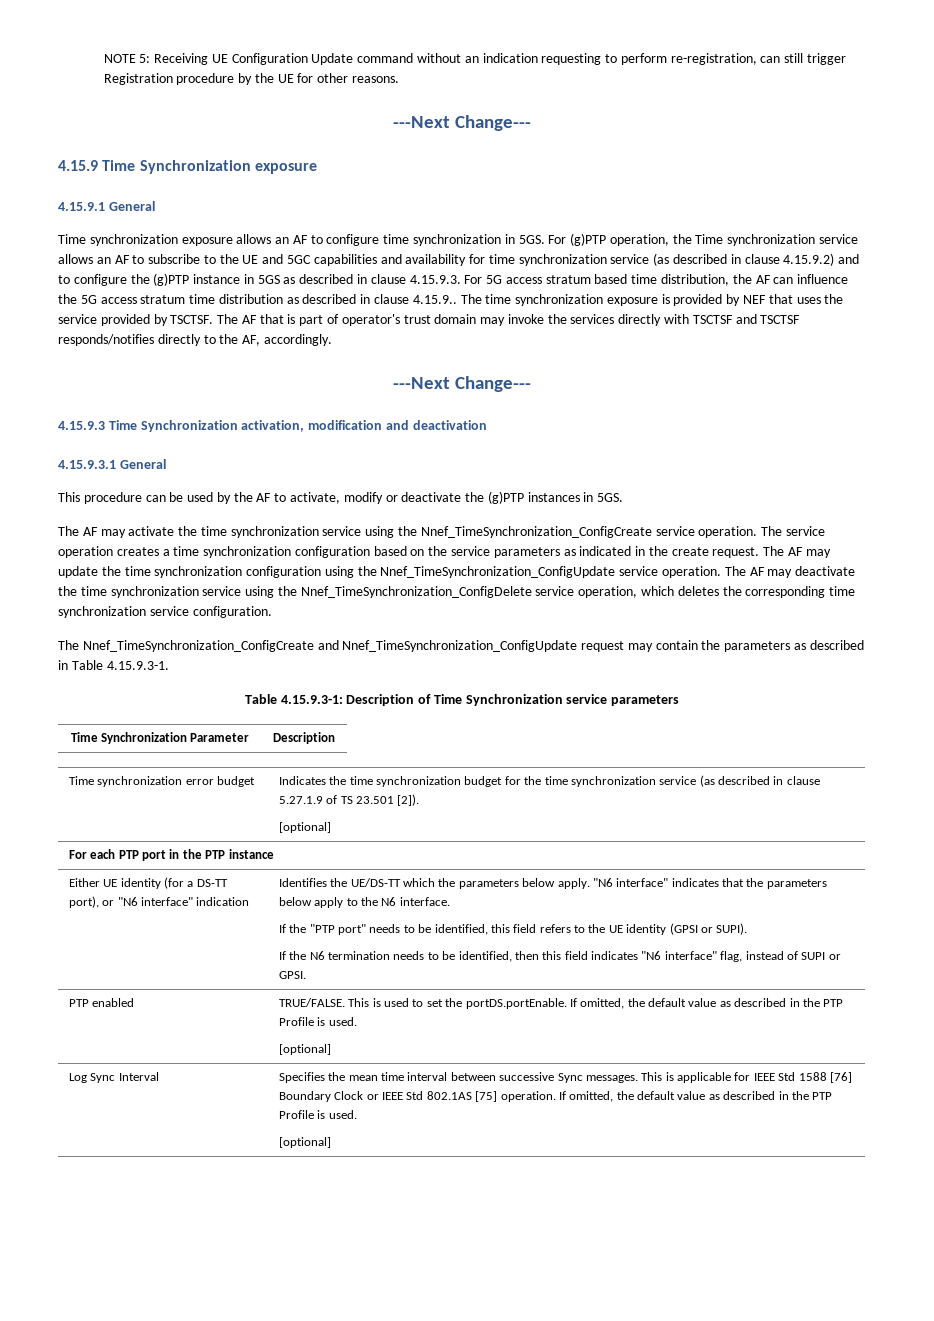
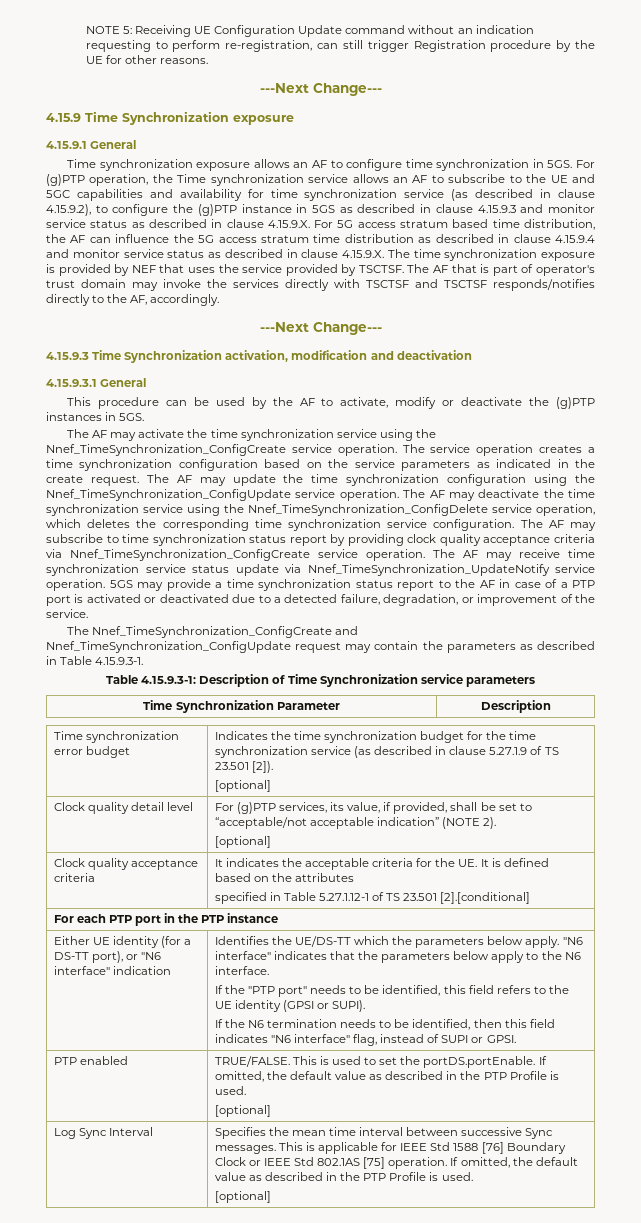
[783,253,860,266] 4.15.9.2) and -> [46,204,91,216] 4.15.9.2),
[409,275,461,284] 4.15.9.3. -> [477,204,596,213] [46,219,310,228] 4.15.9.3 and monitor service status as described in clause 4.15.9.X.
[412,295,457,304] 4.15.9.. -> [555,235,596,243] [46,249,384,258] 4.15.9.4 and monitor service status as described in clause 4.15.9.X.
(272, 612) none -> [520,519,596,531] [46,534,595,546] [46,549,595,561] [46,564,595,576] [46,579,595,591] [46,594,595,606] [46,609,88,618] The AF may subscribe to time synchronization status report by providing clock quality acceptance criteria via Nnef_TimeSynchronization_ConfigCreate service operation. The AF may receive time synchronization service status update via Nnef_TimeSynchronization_UpdateNotify service operation. 5GS may provide a time synchronization status report to the AF in case of a PTP port is activated or deactivated due to a detected failure, degradation, or improvement of the service.
(331, 827) none -> [53,802,194,814] [214,802,532,814] [214,817,497,829] [214,836,271,848] [53,858,198,870] [53,873,95,882] [214,858,549,870] [214,873,355,882] [214,892,531,904] // Clock quality detail level | For (g)PTP services, its value, if provided, shall be set to “acceptable/not acceptable indication” (NOTE 2). // [optional] // Clock quality acceptance criteria | It indicates the acceptable criteria for the UE. It is defined based on the attributes // specified in Table 5.27.1.12-1 of TS 23.501 [2].[conditional]

